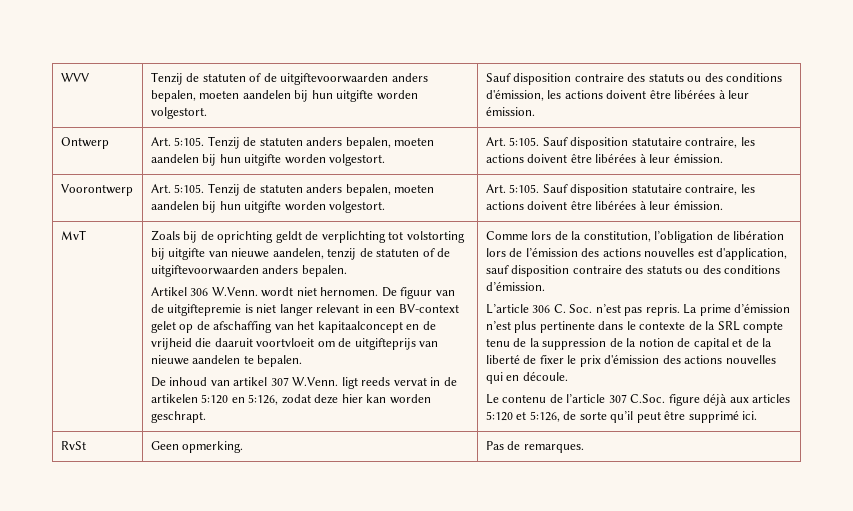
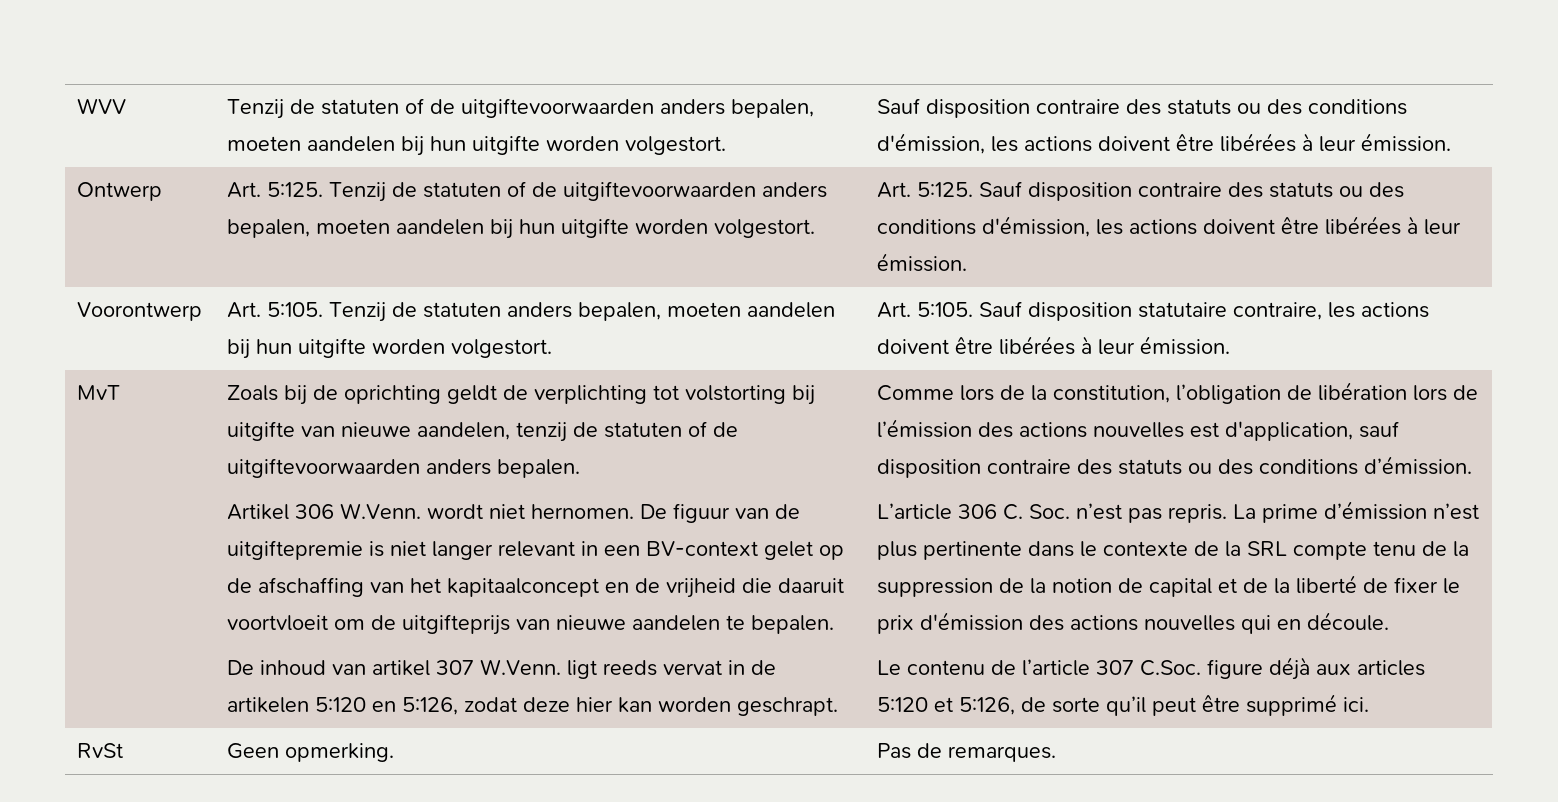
[174,136,303,149] 5:105. Tenzij de statuten -> [267,181,757,202] 5:125. Tenzij de statuten of de uitgiftevoorwaarden
[509,137,738,149] 5:105. Sauf disposition statutaire contraire, -> [917,181,1405,201] [877,216,1091,237] 5:125. Sauf disposition contraire des statuts ou des conditions d'émission,

